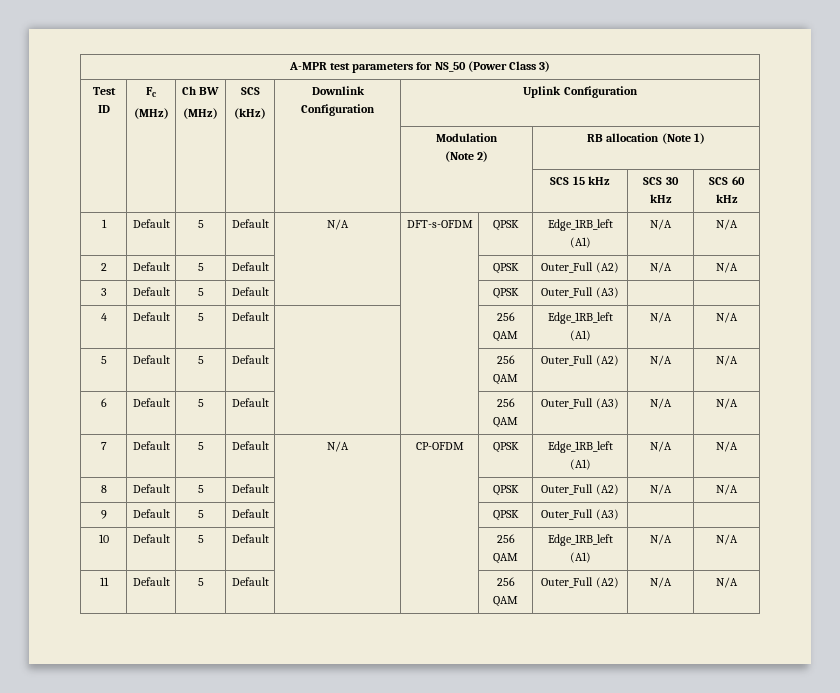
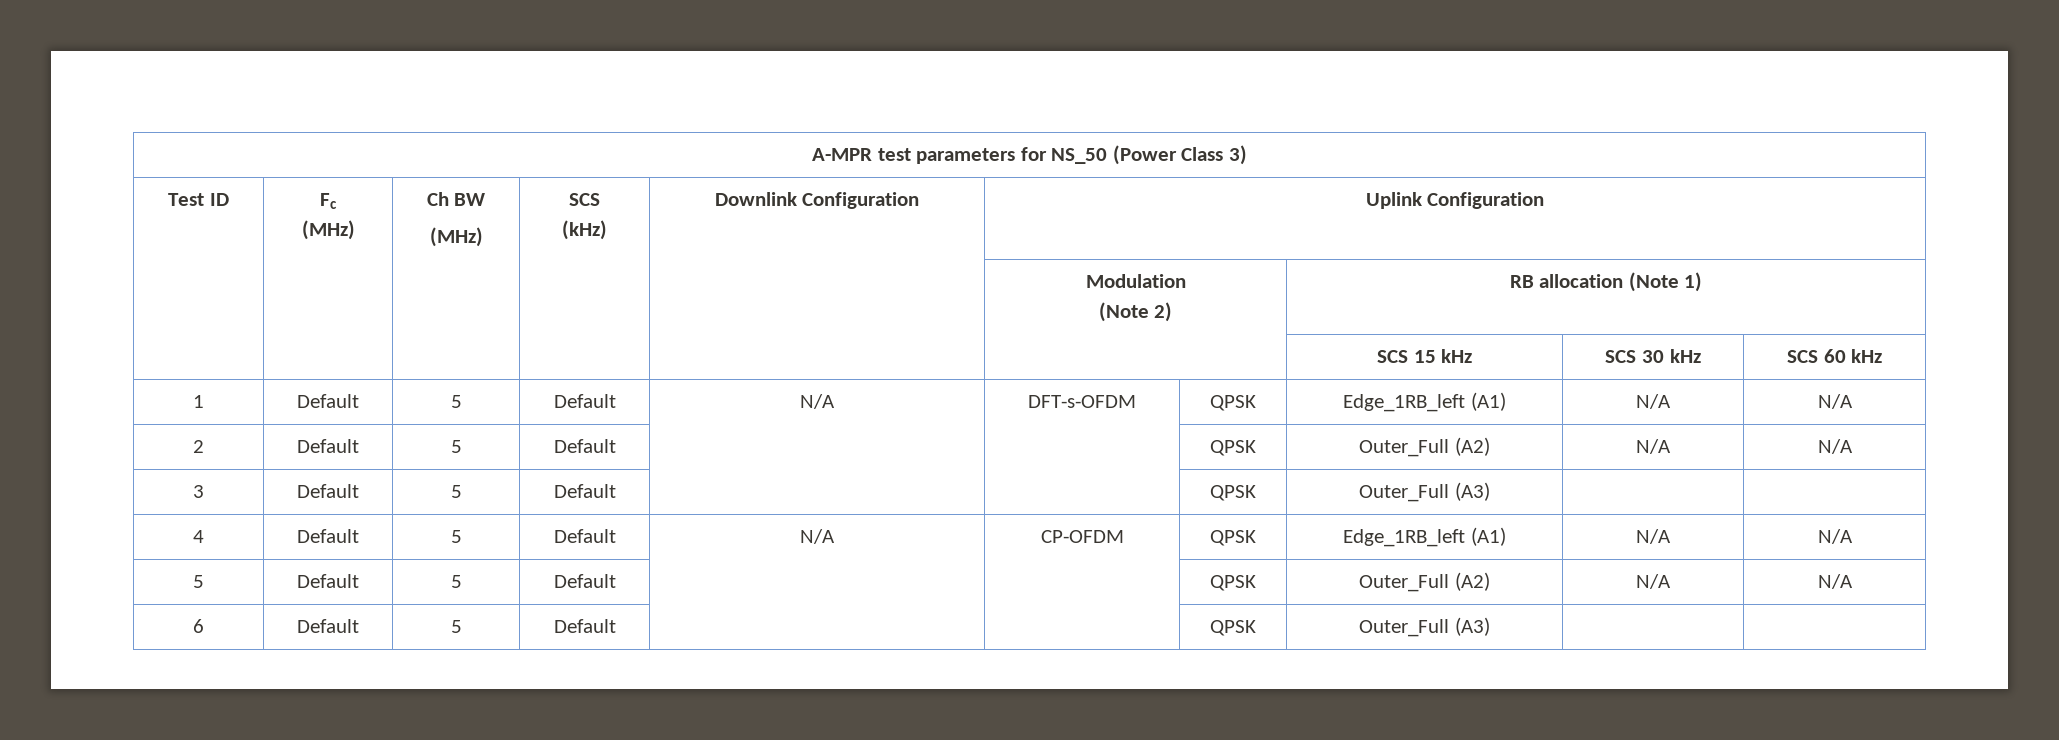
[496,312,515,321] [493,331,518,342] | | 256 QAM -> [800,529,835,544] [1040,530,1124,543] [1210,530,1256,546] N/A | CP-OFDM | QPSK
[496,355,515,364] [493,374,518,385] 256 QAM -> [1210,575,1256,591] QPSK
[496,398,515,407] [493,417,518,428] [541,398,619,409] [650,398,672,409] [716,398,738,409] [100,442,107,450] [132,441,170,450] [197,442,204,450] [231,441,269,450] [327,441,349,452] [415,442,464,450] [492,442,519,453] [547,441,613,453] [569,459,591,470] [650,441,672,452] [716,441,738,452] [100,485,107,493] [132,484,170,493] [197,485,204,493] [231,484,269,493] [492,485,519,496] [541,484,619,495] [650,484,672,495] [716,484,738,495] [100,510,107,519] [132,509,170,518] [197,510,204,518] [231,509,269,518] [492,510,519,521] [541,509,619,520] [98,534,109,543] [132,534,170,543] [197,535,204,543] [231,534,269,543] [496,534,515,543] [493,553,518,564] [547,534,613,546] [569,552,591,563] [650,534,672,545] [716,534,738,545] [99,577,109,586] [132,577,170,586] [197,578,204,586] [231,577,269,586] [496,577,515,586] [493,596,518,607] [541,577,619,588] [650,577,672,588] [716,577,738,588] 256 QAM | Outer_Full (A3) | N/A | N/A // 7 | Default | 5 | Default | N/A | CP-OFDM | QPSK | Edge_1RB_left (A1) | N/A | N/A // 8 | Default | 5 | Default | | | QPSK | Outer_Full (A2) | N/A | N/A // 9 | Default | 5 | Default | | | QPSK | Outer_Full (A3) | | // 10 | Default | 5 | Default | | | 256 QAM | Edge_1RB_left (A1) | N/A | N/A // 11 | Default | 5 | Default | | | 256 QAM | Outer_Full (A2) | N/A | N/A -> [1210,620,1256,636] [1359,617,1490,637] QPSK | Outer_Full (A3) | |

